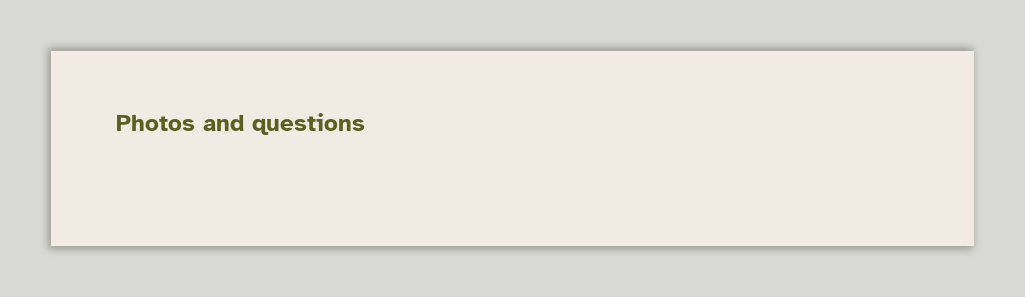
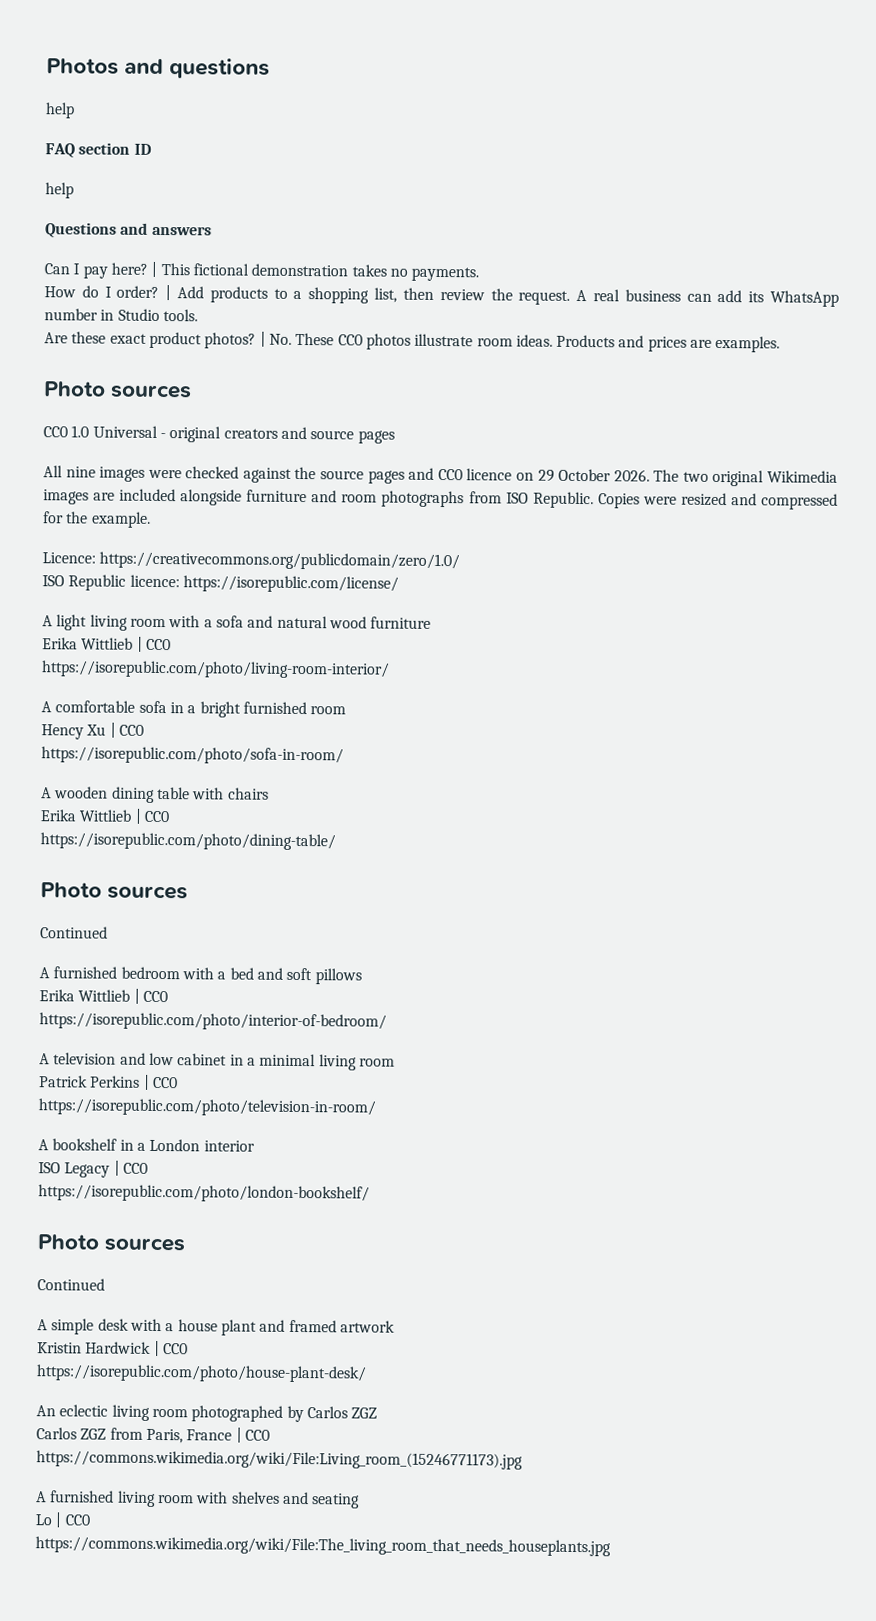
(365, 124) none -> [45,102,75,119] [45,142,152,158] [45,182,74,199] [45,222,212,238] [44,261,480,282] [44,285,840,307] [44,308,198,322] [44,331,781,353] [43,381,193,399] [43,425,395,444] [43,465,838,487] [43,488,839,510] [43,511,151,528] [42,551,461,571] [42,574,399,593] [42,614,432,631] [42,636,171,652] [41,660,390,679] [41,700,347,718] [41,722,144,740] [41,746,344,765] [41,786,269,803] [40,808,169,824] [40,832,336,851] [40,882,189,900] [40,926,108,939] [39,966,362,985] [39,988,168,1004] [39,1012,387,1031] [39,1052,395,1071] [39,1074,178,1090] [38,1098,376,1117] [38,1138,255,1152] [38,1160,148,1178] [38,1184,370,1203] [37,1234,186,1252] [37,1278,105,1291] [37,1318,395,1336] [37,1340,188,1357] [36,1364,367,1383] [36,1404,378,1423] [36,1427,270,1444] [36,1450,523,1470] [36,1490,361,1509] [35,1512,90,1528] [35,1536,611,1557] // help // FAQ section ID // help // Questions and answers // Can I pay here? | This fictional demonstration takes no payments. // How do I order? | Add products to a shopping list, then review the request. A real business can add its WhatsApp number in Studio tools. // Are these exact product photos? | No. These CC0 photos illustrate room ideas. Products and prices are examples. // Photo sources // CC0 1.0 Universal - original creators and source pages // All nine images were checked against the source pages and CC0 licence on 29 October 2026. The two original Wikimedia images are included alongside furniture and room photographs from ISO Republic. Copies were resized and compressed for the example. // Licence: https://creativecommons.org/publicdomain/zero/1.0/ // ISO Republic licence: https://isorepublic.com/license/ // A light living room with a sofa and natural wood furniture // Erika Wittlieb | CC0 // https://isorepublic.com/photo/living-room-interior/ // A comfortable sofa in a bright furnished room // Hency Xu | CC0 // https://isorepublic.com/photo/sofa-in-room/ // A wooden dining table with chairs // Erika Wittlieb | CC0 // https://isorepublic.com/photo/dining-table/ // Photo sources // Continued // A furnished bedroom with a bed and soft pillows // Erika Wittlieb | CC0 // https://isorepublic.com/photo/interior-of-bedroom/ // A television and low cabinet in a minimal living room // Patrick Perkins | CC0 // https://isorepublic.com/photo/television-in-room/ // A bookshelf in a London interior // ISO Legacy | CC0 // https://isorepublic.com/photo/london-bookshelf/ // Photo sources // Continued // A simple desk with a house plant and framed artwork // Kristin Hardwick | CC0 // https://isorepublic.com/photo/house-plant-desk/ // An eclectic living room photographed by Carlos ZGZ // Carlos ZGZ from Paris, France | CC0 // https://commons.wikimedia.org/wiki/File:Living_room_(15246771173).jpg // A furnished living room with shelves and seating // Lo | CC0 // https://commons.wikimedia.org/wiki/File:The_living_room_that_needs_houseplants.jpg

